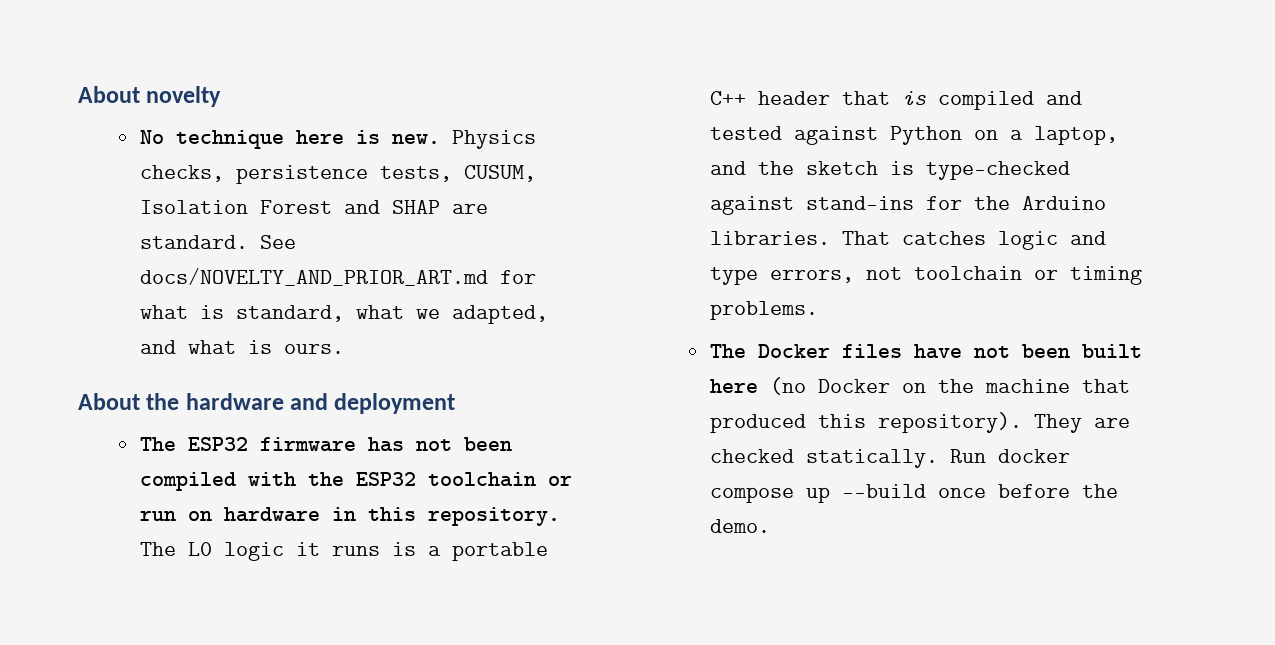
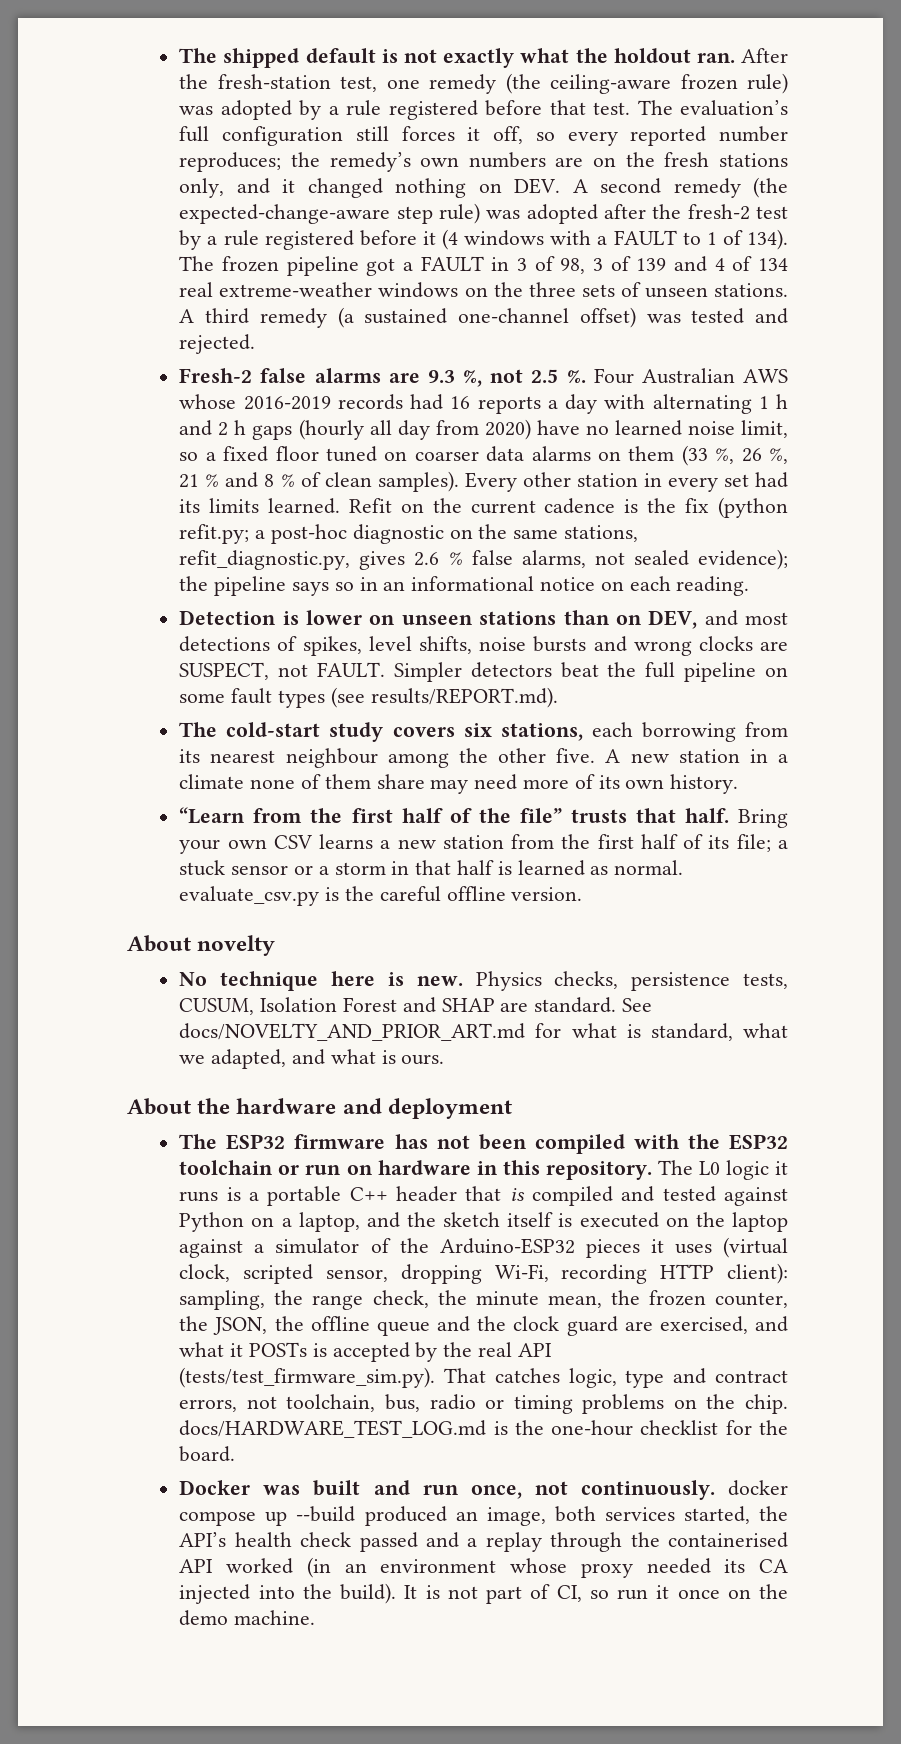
(78, 94) none -> [179,48,788,68] [179,73,788,94] [179,100,788,120] [179,126,788,146] [179,152,788,172] [179,177,788,198] [179,203,788,224] [179,229,789,250] [179,256,788,276] [179,282,788,298] [179,307,788,328] [179,334,256,354] [179,368,788,387] [179,394,788,414] [179,419,788,440] [179,445,788,466] [179,471,788,492] [179,497,788,518] [179,524,638,544] [179,549,788,570] [179,576,750,596] [179,610,789,629] [179,636,788,656] [179,662,789,682] [179,687,558,708] [179,722,788,742] [179,748,788,768] [179,774,739,794] [179,807,788,828] [179,834,788,854] [179,860,684,876] [179,886,583,906] The shipped default is not exactly what the holdout ran. After the fresh-station test, one remedy (the ceiling-aware frozen rule) was adopted by a rule registered before that test. The evaluation’s full configuration still forces it off, so every reported number reproduces; the remedy’s own numbers are on the fresh stations only, and it changed nothing on DEV. A second remedy (the expected-change-aware step rule) was adopted after the fresh-2 test by a rule registered before it (4 windows with a FAULT to 1 of 134). The frozen pipeline got a FAULT in 3 of 98, 3 of 139 and 4 of 134 real extreme-weather windows on the three sets of unseen stations. A third remedy (a sustained one-channel offset) was tested and rejected. // Fresh-2 false alarms are 9.3 %, not 2.5 %. Four Australian AWS whose 2016-2019 records had 16 reports a day with alternating 1 h and 2 h gaps (hourly all day from 2020) have no learned noise limit, so a fixed floor tuned on coarser data alarms on them (33 %, 26 %, 21 % and 8 % of clean samples). Every other station in every set had its limits learned. Refit on the current cadence is the fix (python refit.py; a post-hoc diagnostic on the same stations, refit_diagnostic.py, gives 2.6 % false alarms, not sealed evidence); the pipeline says so in an informational notice on each reading. // Detection is lower on unseen stations than on DEV, and most detections of spikes, level shifts, noise bursts and wrong clocks are SUSPECT, not FAULT. Simpler detectors beat the full pipeline on some fault types (see results/REPORT.md). // The cold-start study covers six stations, each borrowing from its nearest neighbour among the other five. A new station in a climate none of them share may need more of its own history. // “Learn from the first half of the file” trusts that half. Bring your own CSV learns a new station from the first half of its file; a stuck sensor or a storm in that half is learned as normal. evaluate_csv.py is the careful offline version. //
[889,161,1070,180] [709,196,1106,215] [709,231,1106,250] [709,266,1142,285] [709,301,818,320] [709,344,1142,359] [709,377,1130,395] [709,412,1130,433] [709,449,1070,468] [709,484,1118,503] [709,519,770,533] is type-checked against stand-ins for the Arduino libraries. That catches logic and type errors, not toolchain or timing problems. // The Docker files have not been built here (no Docker on the machine that produced this repository). They are checked statically. Run docker compose up --build once before the demo. -> [507,1212,789,1232] [179,1237,788,1258] [179,1263,788,1284] [179,1290,788,1310] [179,1316,788,1336] [179,1342,552,1362] [179,1367,788,1388] [179,1394,788,1414] [179,1420,788,1438] [179,1446,236,1462] [179,1480,788,1500] [179,1506,788,1526] [179,1532,789,1552] [179,1557,788,1578] [179,1583,788,1604] [179,1610,316,1626] itself is executed on the laptop against a simulator of the Arduino-ESP32 pieces it uses (virtual clock, scripted sensor, dropping Wi-Fi, recording HTTP client): sampling, the range check, the minute mean, the frozen counter, the JSON, the offline queue and the clock guard are exercised, and what it POSTs is accepted by the real API (tests/test_firmware_sim.py). That catches logic, type and contract errors, not toolchain, bus, radio or timing problems on the chip. docs/HARDWARE_TEST_LOG.md is the one-hour checklist for the board. // Docker was built and run once, not continuously. docker compose up --build produced an image, both services started, the API’s health check passed and a replay through the containerised API worked (in an environment whose proxy needed its CA injected into the build). It is not part of CI, so run it once on the demo machine.

